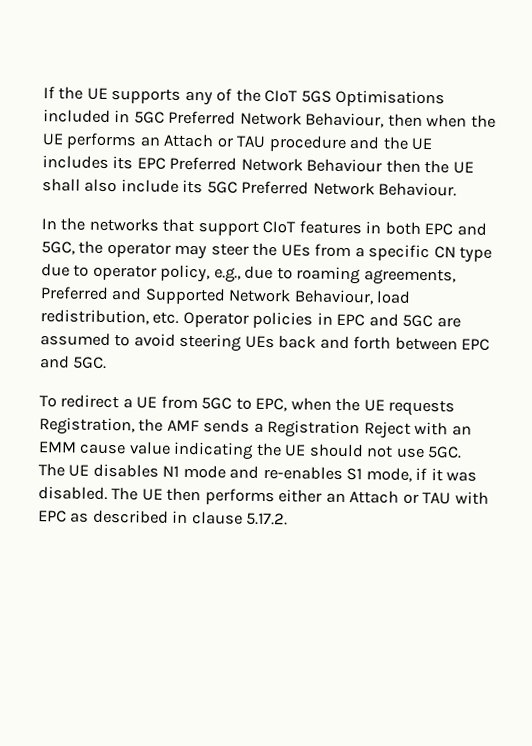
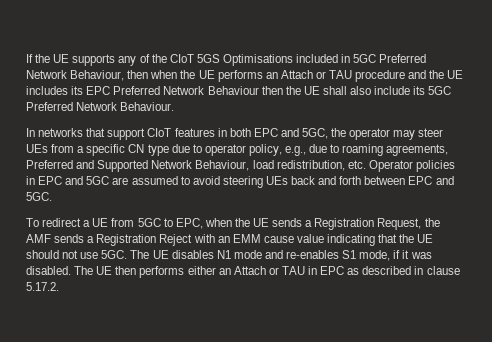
[60,217,86,231] the -> (35, 132) none
[252,242,278,257] the -> (444, 132) none
[388,399,456,417] [39,417,135,436] requests Registration, -> [272,218,422,230] sends a Registration Request,
(255, 450) none -> [378,234,398,243] that
[454,491,489,505] with -> [308,266,318,275] in

